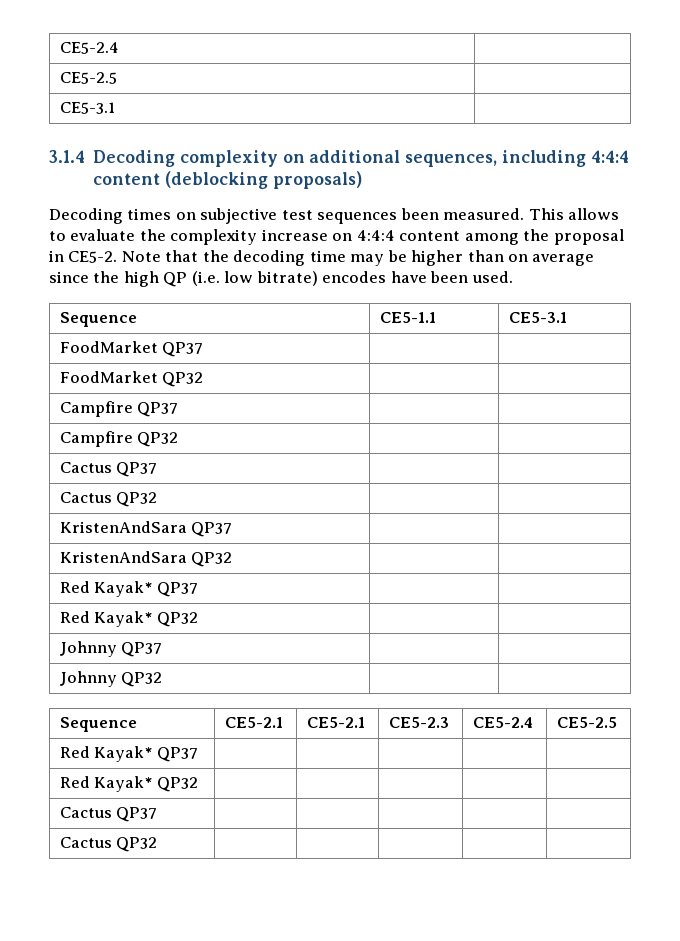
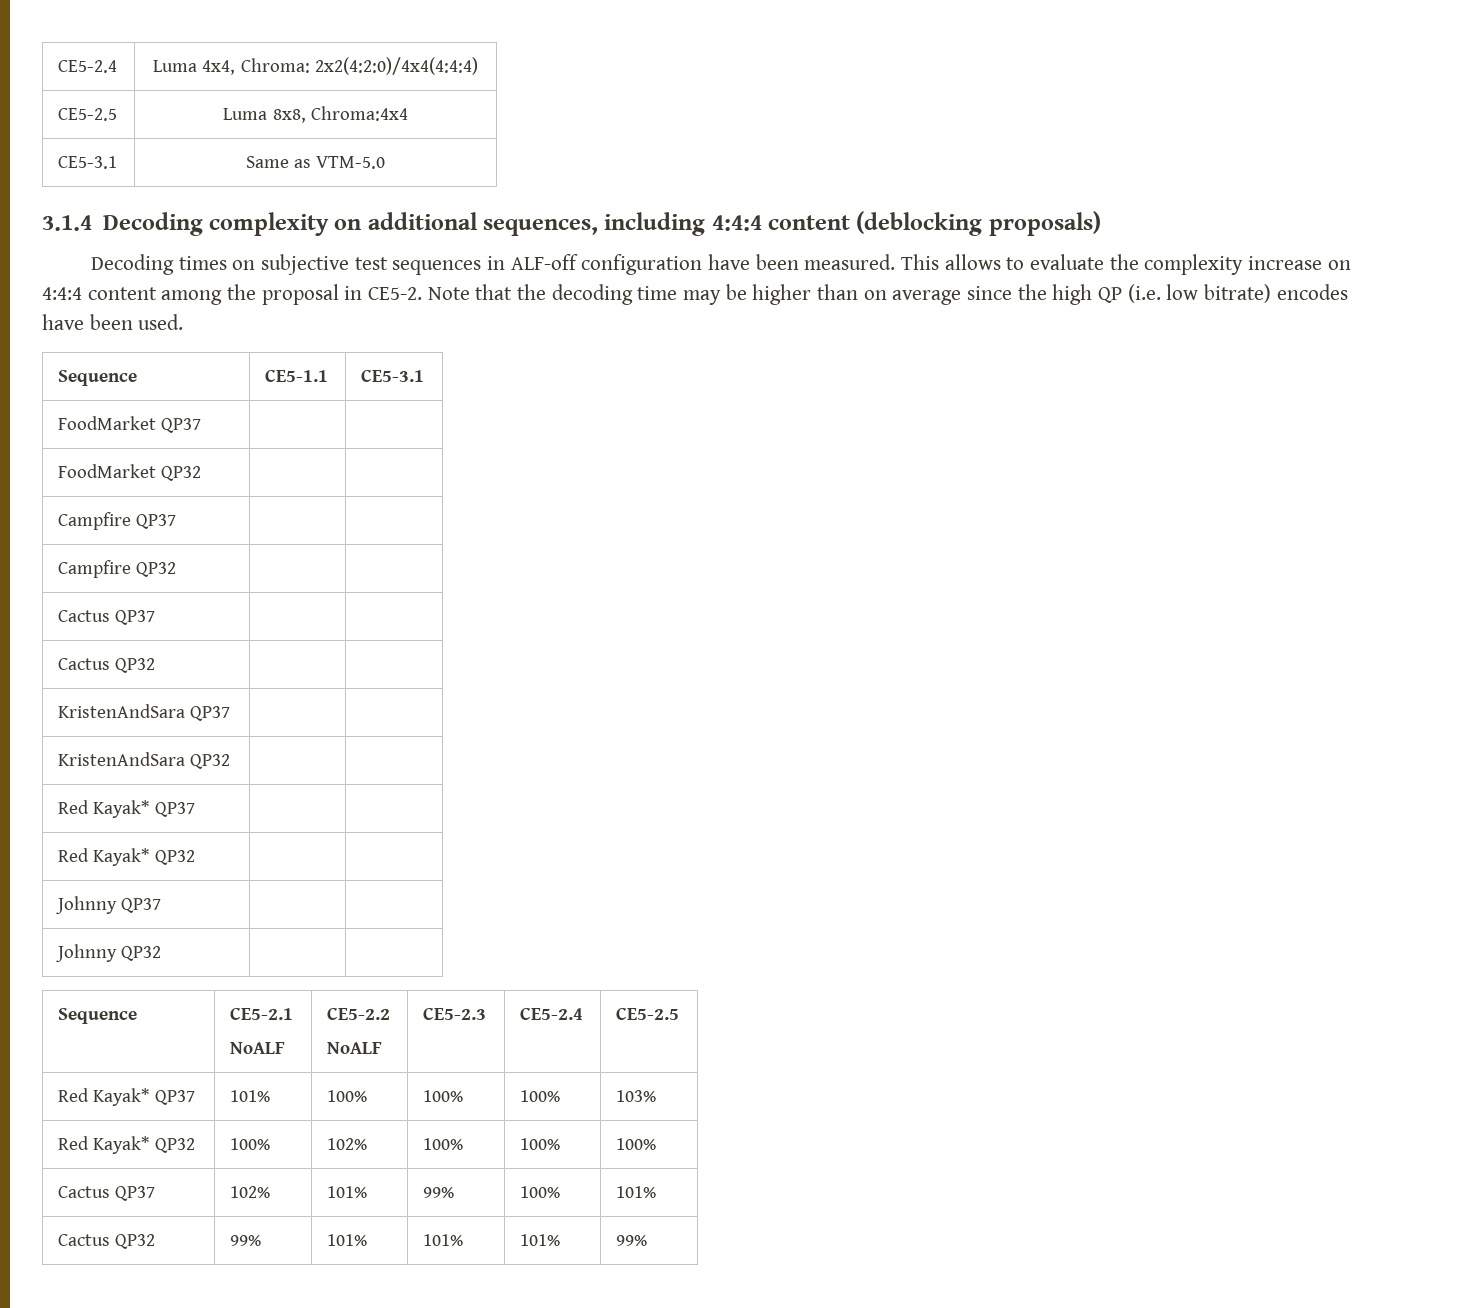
[59,42,119,54] [59,72,117,84] [59,102,115,114] CE5-2.4 | // CE5-2.5 | // CE5-3.1 | -> [58,60,118,73] [153,57,478,75] [58,108,118,121] [223,106,408,123] [58,156,118,169] [245,156,386,169] CE5-2.4 | Luma 4x4, Chroma: 2x2(4:2:0)/4x4(4:4:4) // CE5-2.5 | Luma 8x8, Chroma:4x4 // CE5-3.1 | Same as VTM-5.0
(398, 218) none -> [487,254,751,275] in ALF-off configuration have
[306,717,365,728] | CE5-2.1 -> [230,1042,286,1054] [327,1007,391,1020] [327,1042,383,1054] // NoALF | CE5-2.2 // NoALF
[59,776,198,792] [59,807,158,822] [59,837,158,852] | | | | // Red Kayak* QP32 | | | | | // Cactus QP37 | | | | | // Cactus QP32 | | | | | -> [230,1090,271,1102] [327,1090,368,1102] [423,1090,464,1102] [520,1090,561,1102] [616,1090,657,1102] [58,1136,195,1154] [230,1138,271,1150] [327,1138,368,1150] [423,1138,464,1150] [520,1138,561,1150] [616,1138,657,1150] [58,1186,156,1201] [230,1186,271,1198] [327,1186,368,1198] [423,1187,455,1198] [520,1186,561,1198] [616,1186,657,1198] [58,1234,156,1249] [230,1235,262,1246] [327,1234,368,1246] [423,1234,464,1246] [520,1234,561,1246] [616,1235,648,1246] 101% | 100% | 100% | 100% | 103% // Red Kayak* QP32 | 100% | 102% | 100% | 100% | 100% // Cactus QP37 | 102% | 101% | 99% | 100% | 101% // Cactus QP32 | 99% | 101% | 101% | 101% | 99%

